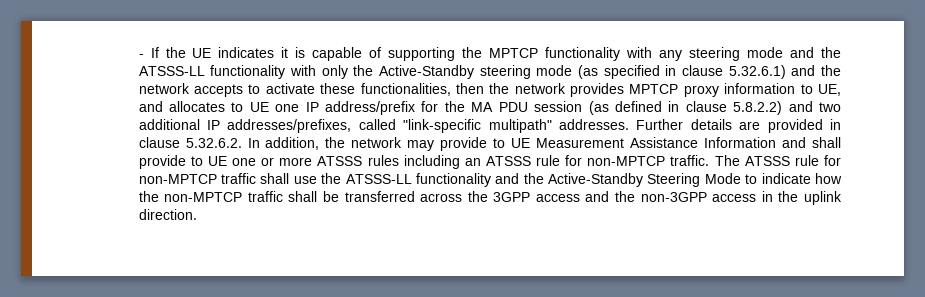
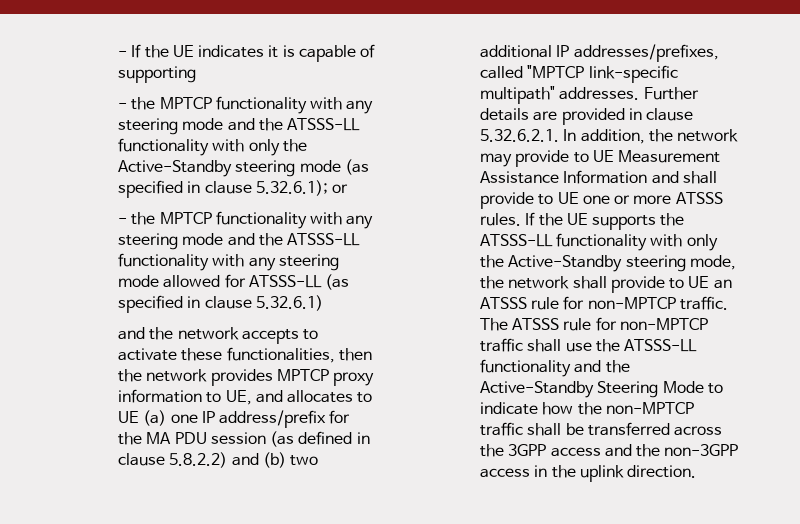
(456, 54) none -> [117,103,127,109] // -
(723, 70) none -> [255,180,349,196] [117,211,374,229] [117,233,361,250] [117,253,339,271] [117,274,350,290] [117,295,252,313] 5.32.6.1); or // - the MPTCP functionality with any steering mode and the ATSSS-LL functionality with any steering mode allowed for ATSSS-LL (as specified in clause
(786, 72) none -> (323, 303) //
(269, 107) none -> [143,410,167,426] (a)
(813, 106) none -> [262,452,286,468] (b)
[403,119,482,133] "link-specific -> [527,65,678,83] "MPTCP link-specific
[185,138,242,148] 5.32.6.2. -> [479,129,559,142] 5.32.6.2.1.
[367,155,460,169] rules including -> [479,212,685,230] [479,233,718,251] [479,255,736,272] [479,276,710,293] rules. If the UE supports the ATSSS-LL functionality with only the Active-Standby steering mode, the network shall provide to UE

